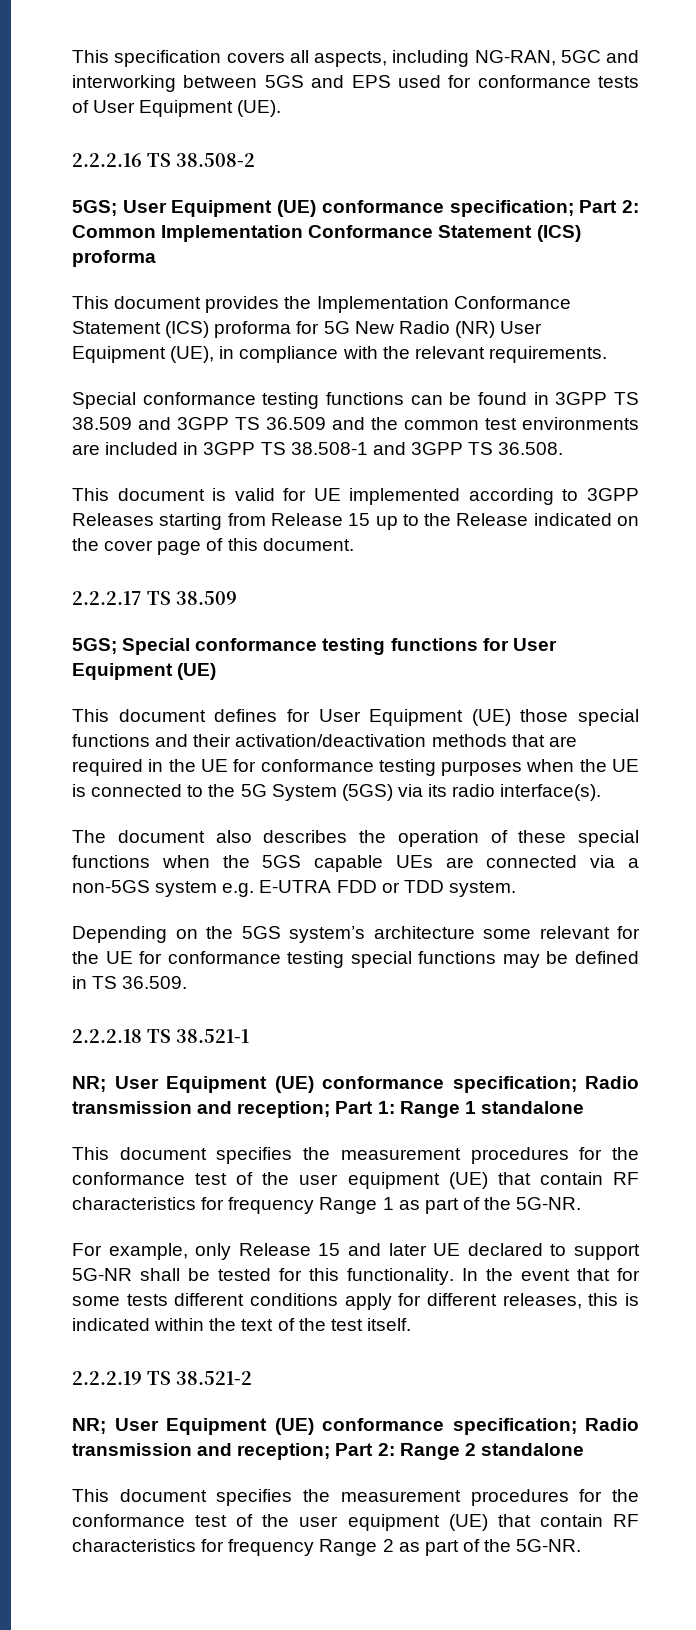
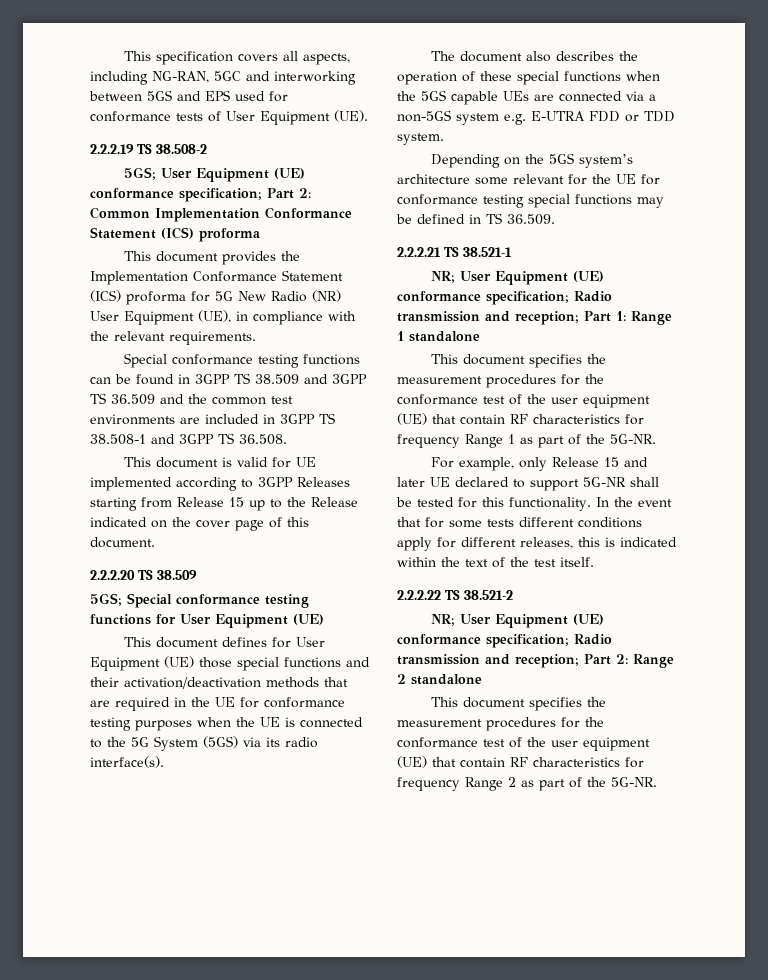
[72,153,142,167] 2.2.2.16 -> [90,144,134,154] 2.2.2.19
[72,591,142,605] 2.2.2.17 -> [90,570,135,580] 2.2.2.20
[72,1029,142,1043] 2.2.2.18 -> [397,247,441,257] 2.2.2.21
[72,1371,142,1385] 2.2.2.19 -> [397,590,441,600] 2.2.2.22

